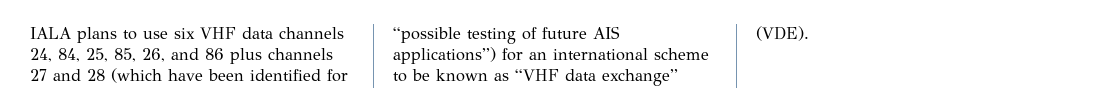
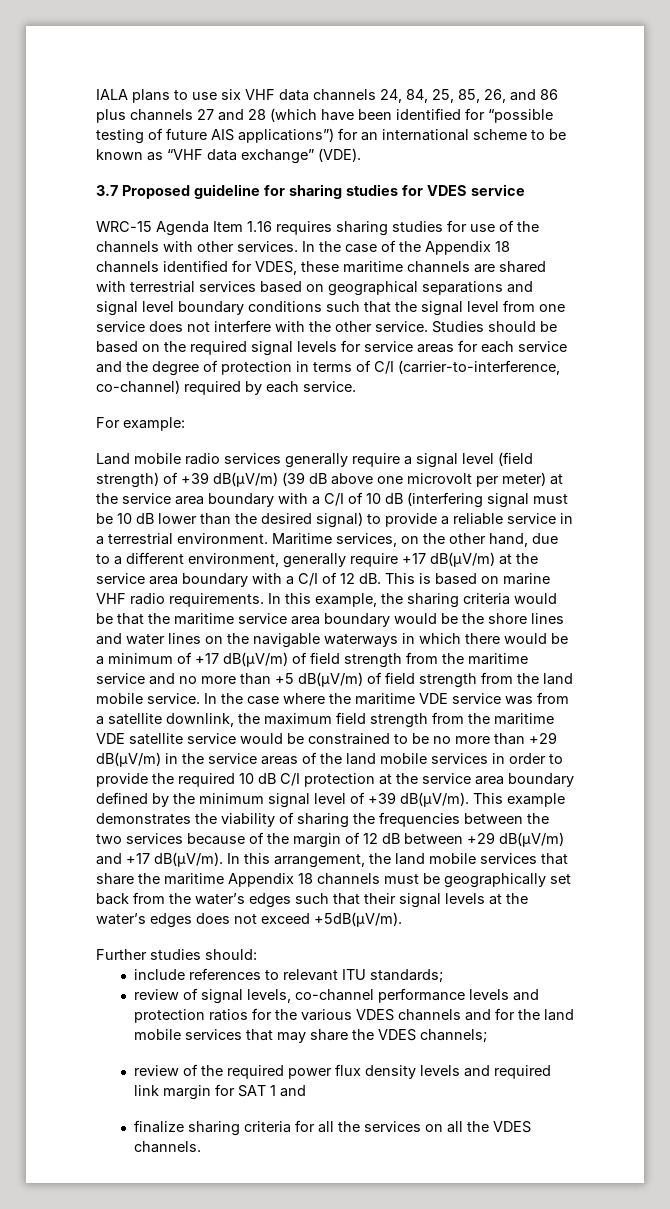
(809, 33) none -> [96,184,525,199] [96,220,539,236] [96,240,510,255] [96,260,546,275] [96,281,533,296] [96,300,565,316] [96,320,557,333] [96,340,567,356] [96,360,560,376] [96,380,356,395] [96,417,185,431] [96,452,533,468] [96,472,563,488] [96,492,568,508] [96,512,573,528] [96,533,558,547] [96,552,538,568] [96,572,550,587] [96,593,557,608] [96,613,564,627] [96,633,568,648] [96,652,528,668] [96,672,573,688] [96,692,569,705] [96,712,554,728] [96,732,557,745] [96,752,563,767] [96,773,574,787] [96,792,565,808] [96,812,549,828] [96,832,564,848] [96,852,568,868] [96,873,571,888] [96,892,528,908] [96,912,402,928] [96,949,257,960] [133,968,443,983] [133,988,539,1004] [133,1008,574,1023] [133,1029,487,1043] [133,1064,551,1079] [133,1084,306,1100] [133,1120,531,1136] [133,1141,201,1153] // 3.7 Proposed guideline for sharing studies for VDES service // WRC-15 Agenda Item 1.16 requires sharing studies for use of the channels with other services. In the case of the Appendix 18 channels identified for VDES, these maritime channels are shared with terrestrial services based on geographical separations and signal level boundary conditions such that the signal level from one service does not interfere with the other service. Studies should be based on the required signal levels for service areas for each service and the degree of protection in terms of C/I (carrier-to-interference, co-channel) required by each service. // For example: // Land mobile radio services generally require a signal level (field strength) of +39 dB(µV/m) (39 dB above one microvolt per meter) at the service area boundary with a C/I of 10 dB (interfering signal must be 10 dB lower than the desired signal) to provide a reliable service in a terrestrial environment. Maritime services, on the other hand, due to a different environment, generally require +17 dB(µV/m) at the service area boundary with a C/I of 12 dB. This is based on marine VHF radio requirements. In this example, the sharing criteria would be that the maritime service area boundary would be the shore lines and water lines on the navigable waterways in which there would be a minimum of +17 dB(µV/m) of field strength from the maritime service and no more than +5 dB(µV/m) of field strength from the land mobile service. In the case where the maritime VDE service was from a satellite downlink, the maximum field strength from the maritime VDE satellite service would be constrained to be no more than +29 dB(µV/m) in the service areas of the land mobile services in order to provide the required 10 dB C/I protection at the service area boundary defined by the minimum signal level of +39 dB(µV/m). This example demonstrates the viability of sharing the frequencies between the two services because of the margin of 12 dB between +29 dB(µV/m) and +17 dB(µV/m). In this arrangement, the land mobile services that share the maritime Appendix 18 channels must be geographically set back from the water’s edges such that their signal levels at the water’s edges does not exceed +5dB(µV/m). // Further studies should: // include references to relevant ITU standards; // review of signal levels, co-channel performance levels and protection ratios for the various VDES channels and for the land mobile services that may share the VDES channels; // review of the required power flux density levels and required link margin for SAT 1 and // finalize sharing criteria for all the services on all the VDES channels.

